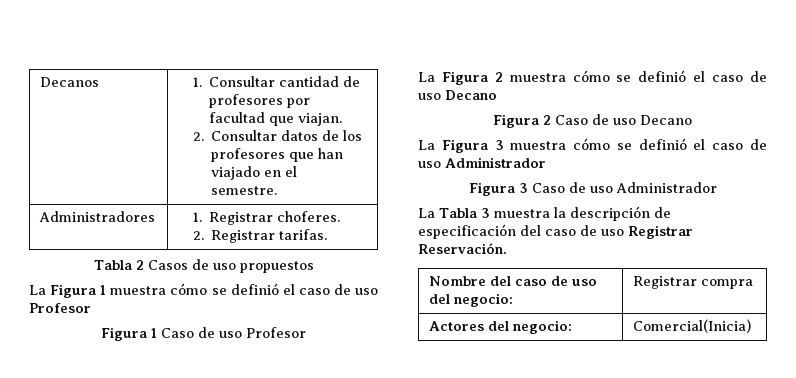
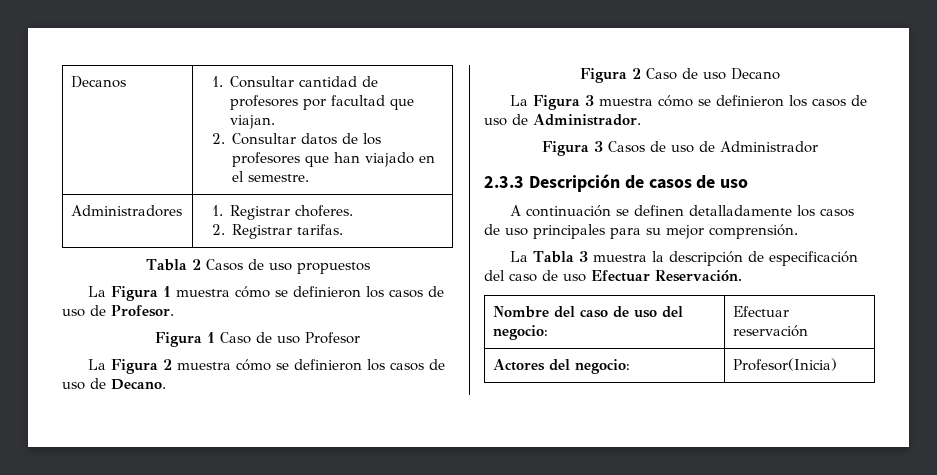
[230,283,378,295] [29,303,91,313] definió el caso de uso Profesor -> [293,286,445,298] [62,305,174,317] definieron los casos de uso de Profesor.
[638,70,767,82] [418,90,497,100] definió el caso de uso Decano -> [294,359,446,371] [62,378,166,390] definieron los casos de uso de Decano.
[638,138,767,150] [418,157,546,168] [468,182,717,196] definió el caso de uso Administrador // Figura 3 Caso de uso Administrador -> [716,95,868,107] [484,114,641,126] [541,141,818,156] [484,174,749,192] [510,205,855,217] [484,224,798,239] definieron los casos de uso de Administrador. // Figura 3 Casos de uso de Administrador // 2.3.3 Descripción de casos de uso // A continuación se definen detalladamente los casos de uso principales para su mejor comprensión.
[628,225,693,239] Registrar -> [591,270,650,282] Efectuar
[633,276,754,289] Registrar compra -> [733,306,790,317] [733,325,809,337] Efectuar reservación
[633,319,752,333] Comercial(Inicia) -> [733,358,838,371] Profesor(Inicia)

